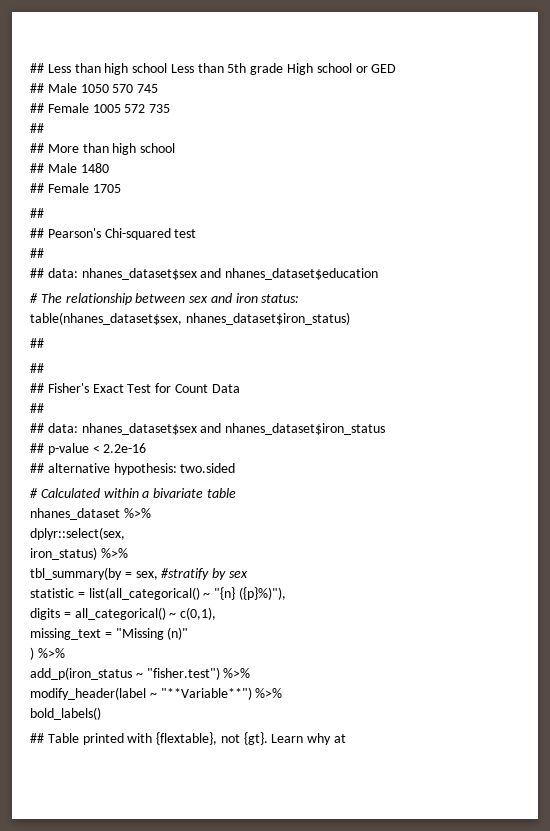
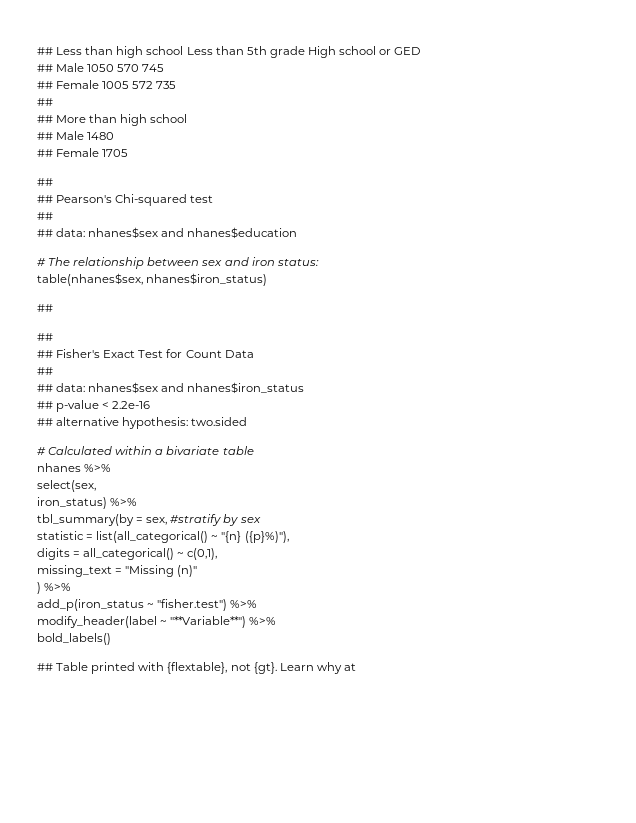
[81,268,379,280] nhanes_dataset$sex and nhanes_dataset$education -> [88,227,298,239] nhanes$sex and nhanes$education
[30,312,350,325] table(nhanes_dataset$sex, nhanes_dataset$iron_status) -> [37,273,268,286] table(nhanes$sex, nhanes$iron_status)
[81,423,386,435] nhanes_dataset$sex and nhanes_dataset$iron_status -> [88,382,305,394] nhanes$sex and nhanes$iron_status
[30,508,151,520] [30,527,125,540] nhanes_dataset %>% // dplyr::select(sex, -> [37,463,112,472] [37,480,96,492] nhanes %>% // select(sex,

